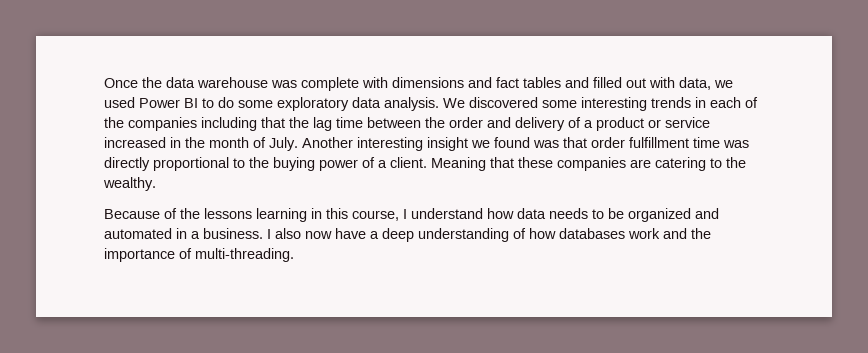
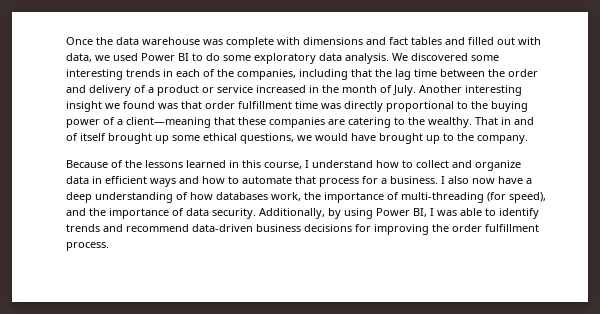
[128,117,197,131] companies -> [237,69,296,80] companies,
[390,157,486,171] client. Meaning -> [126,117,211,128] client—meaning
(156, 184) none -> [475,117,534,125] [66,133,528,144] That in and of itself brought up some ethical questions, we would have brought up to the company.
[256,208,307,222] learning -> [186,160,226,168] learned
[517,208,719,222] [104,228,187,239] data needs to be organized and automated in -> [402,160,521,171] [66,176,378,187] to collect and organize data in efficient ways and how to automate that process for
[628,228,711,239] [104,248,294,262] work and the importance of multi-threading. -> [271,192,546,203] [66,208,539,219] [66,224,539,235] [66,242,109,251] work, the importance of multi-threading (for speed), and the importance of data security. Additionally, by using Power BI, I was able to identify trends and recommend data-driven business decisions for improving the order fulfillment process.

